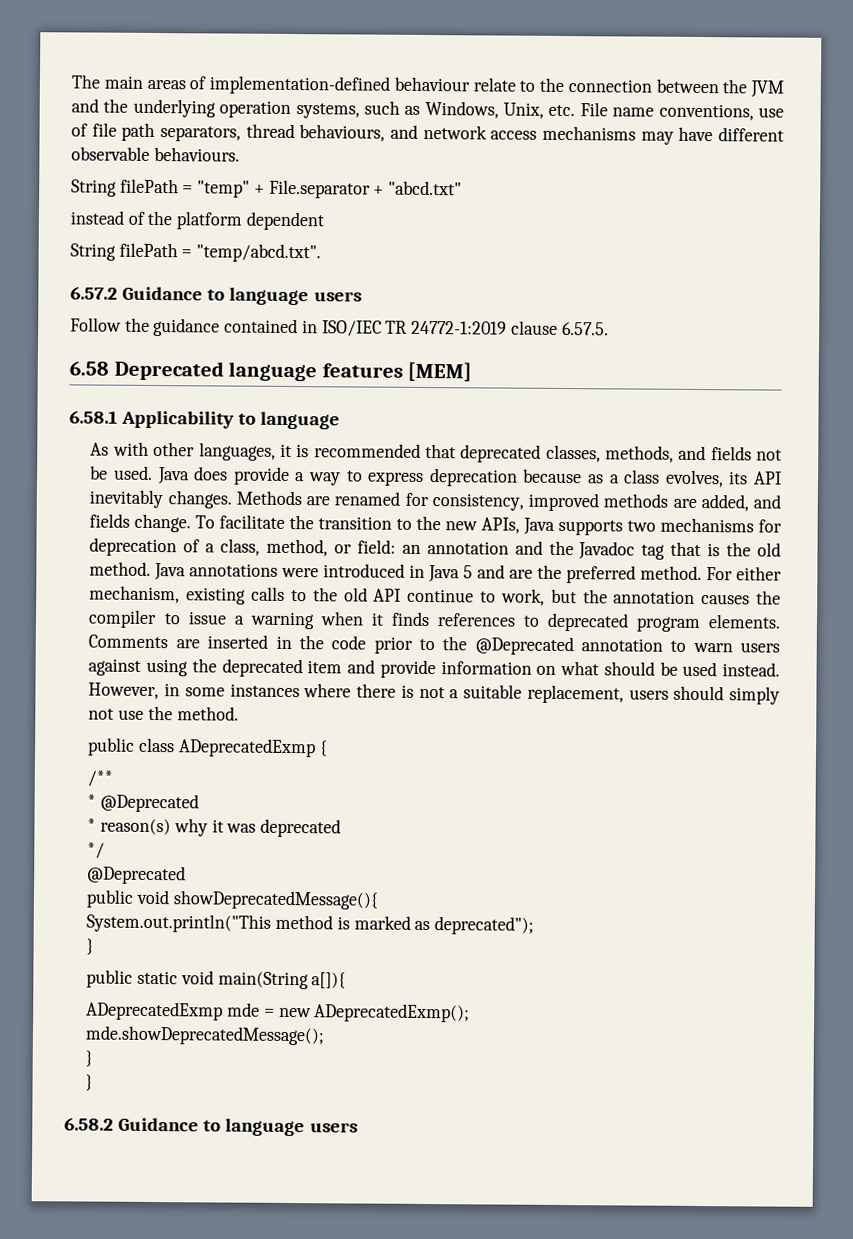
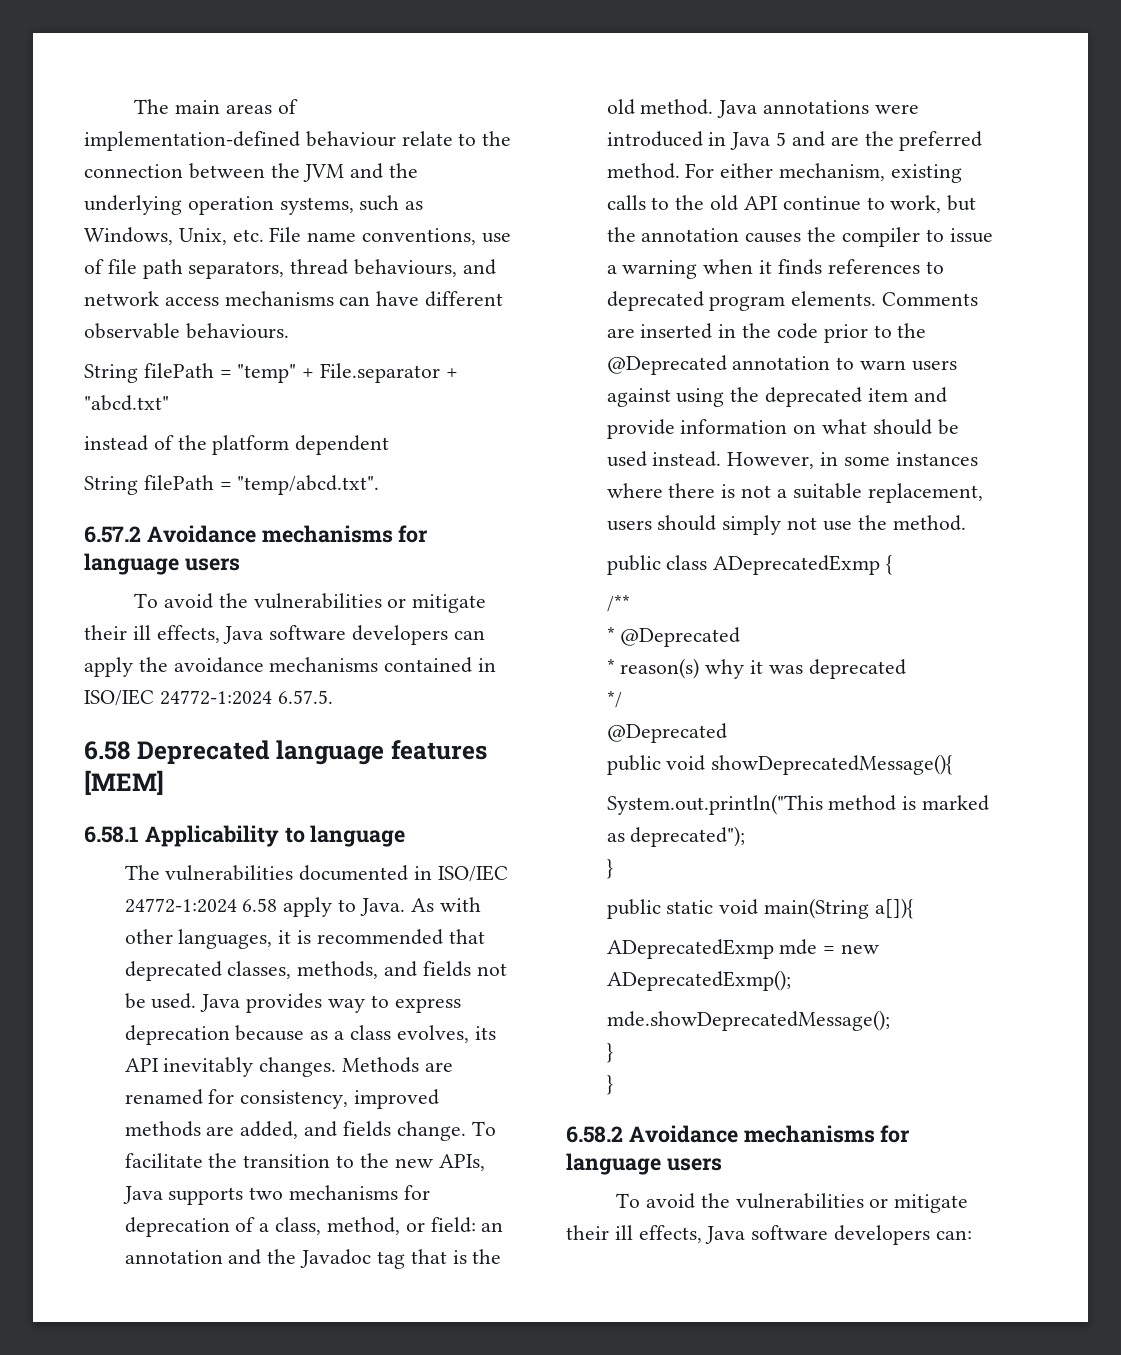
[640,131,674,145] may -> [339,296,371,306] can
[122,286,362,306] [70,317,558,337] Guidance to language users // Follow the guidance contained in ISO/IEC TR 24772-1:2019 clause -> [146,525,429,543] [84,553,240,575] [134,593,487,613] [84,625,485,645] [84,657,497,677] [84,689,272,706] Avoidance mechanisms for language users // To avoid the vulnerabilities or mitigate their ill effects, Java software developers can apply the avoidance mechanisms contained in ISO/IEC 24772-1:2024
(341, 420) none -> [124,865,508,882] [124,897,405,917] The vulnerabilities documented in ISO/IEC 24772-1:2024 6.58 apply to Java.
[194,466,306,485] does provide a -> [246,993,323,1013] provides
[118,1117,358,1137] Guidance to language users -> [628,1125,911,1143] [566,1153,722,1175] [616,1193,969,1213] [566,1225,972,1245] Avoidance mechanisms for language users // To avoid the vulnerabilities or mitigate their ill effects, Java software developers can:

